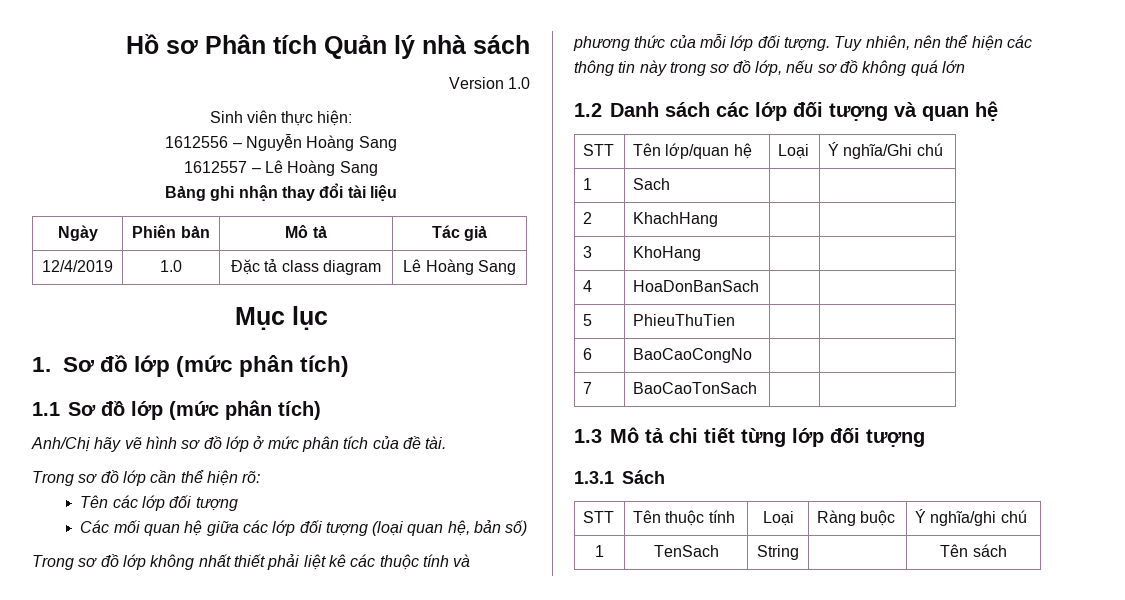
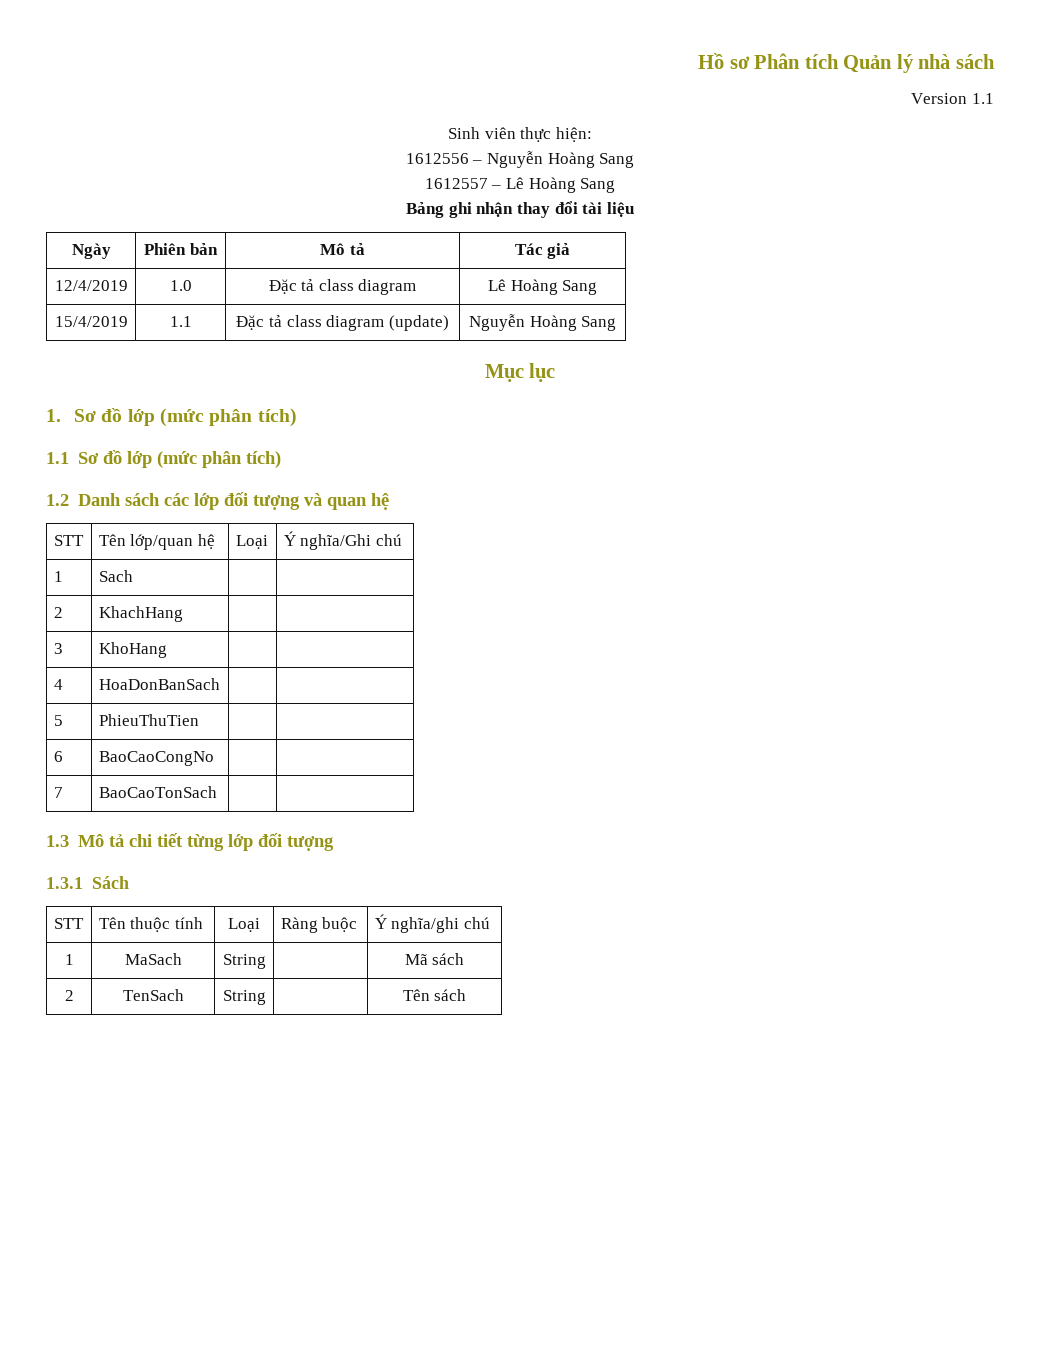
[508,77,530,89] 1.0 -> [972,93,994,104] 1.1
(516, 267) none -> [54,316,128,327] [169,316,192,327] [236,315,449,331] [468,314,617,331] // 15/4/2019 | 1.1 | Đặc tả class diagram (update) | Nguyễn Hoàng Sang
[31,436,447,452] [32,470,261,486] [80,495,238,511] [80,520,528,536] [32,554,471,570] [573,34,1032,51] [574,60,965,76] // Anh/Chị hãy vẽ hình sơ đồ lớp ở mức phân tích của đề tài. // Trong sơ đồ lớp cần thể hiện rõ: // Tên các lớp đối tượng // Các mối quan hệ giữa các lớp đối tượng (loại quan hệ, bản số) // Trong sơ đồ lớp không nhất thiết phải liệt kê các thuộc tính và phương thức của mỗi lớp đối tượng. Tuy nhiên, nên thể hiện các thông tin này trong sơ đồ lớp, nếu sơ đồ không quá lớn -> (281, 459) none
(604, 551) none -> [124,953,182,965] [222,954,266,969] [404,953,465,965] [64,990,74,1001] | MaSach | String | | Mã sách // 2

